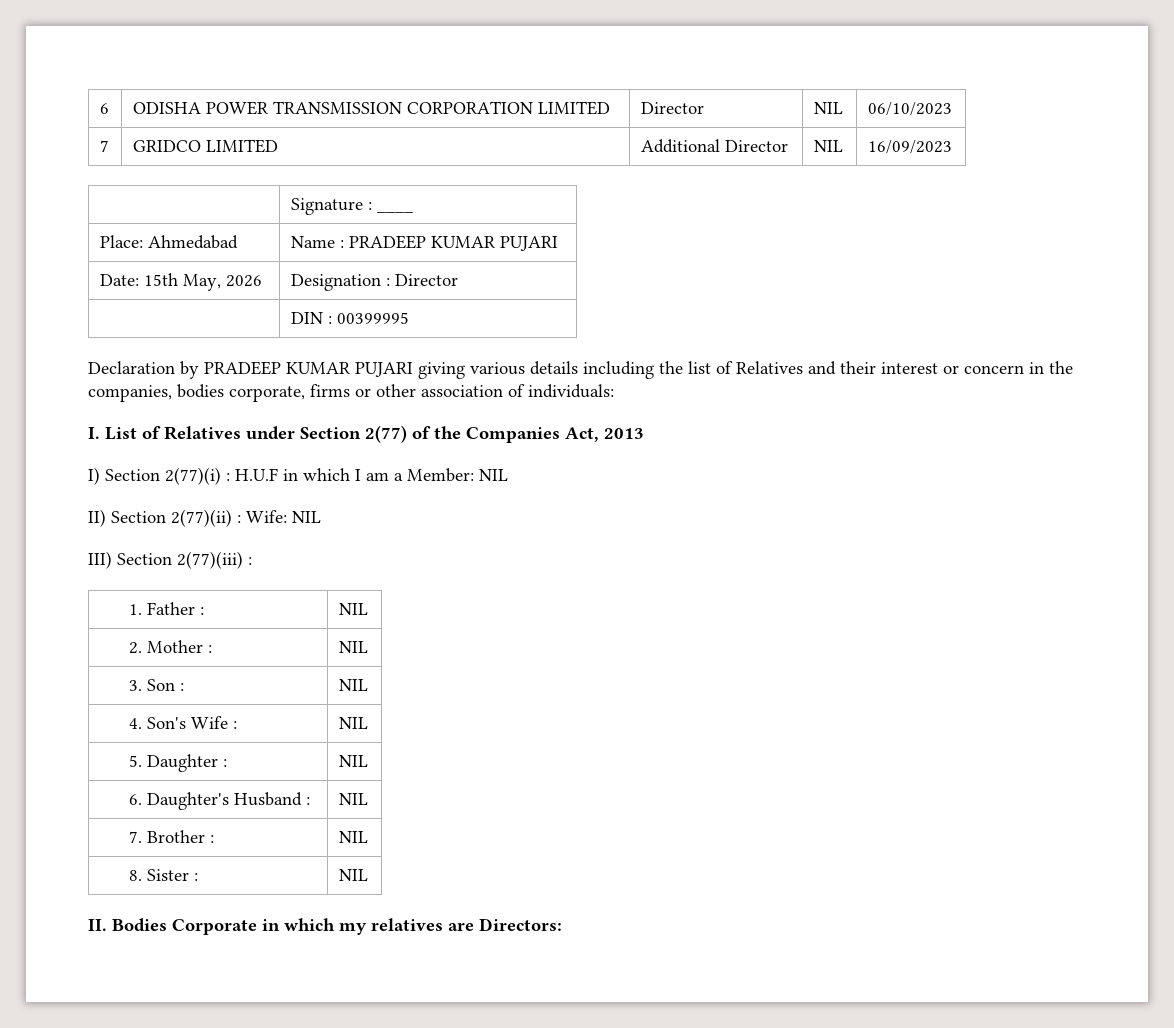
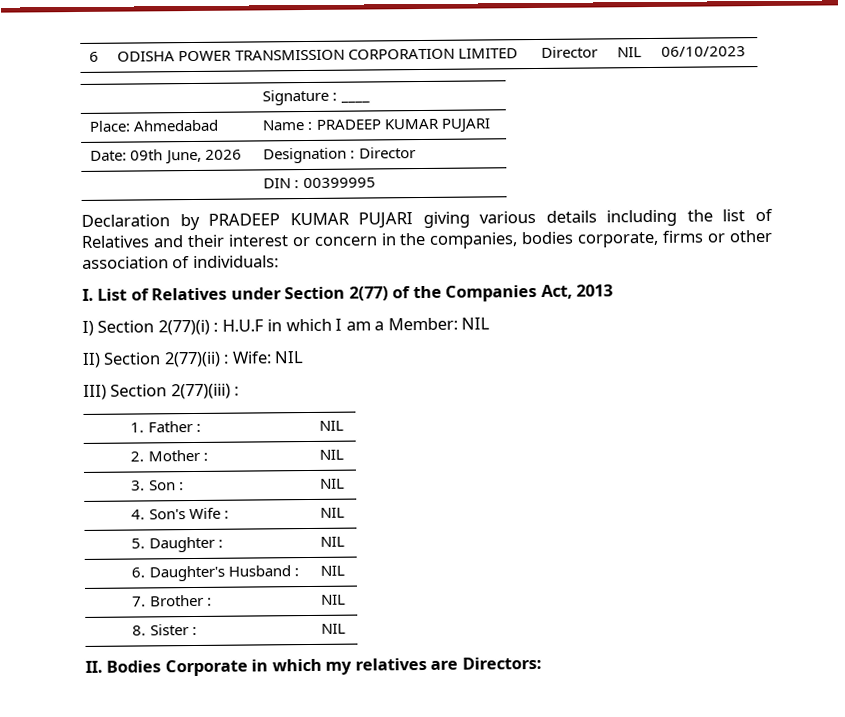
[99,140,109,152] [132,139,278,153] [640,139,788,153] [813,140,843,152] [867,140,952,154] // 7 | GRIDCO LIMITED | Additional Director | NIL | 16/09/2023 -> (747, 51) none
[143,273,221,291] 15th May, -> [130,149,202,165] 09th June,

